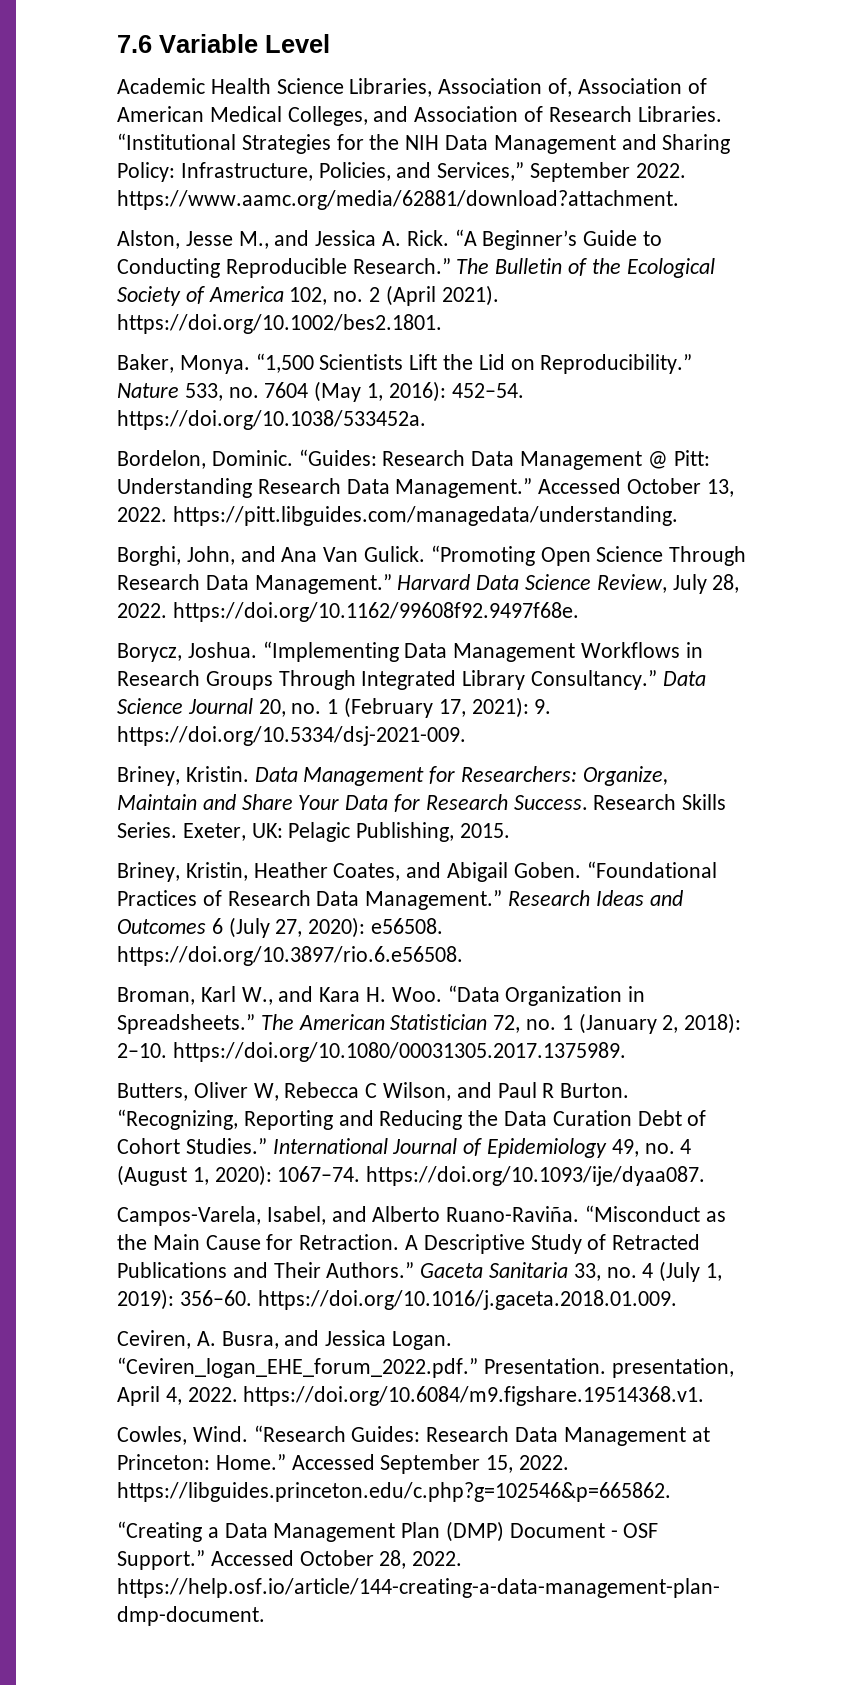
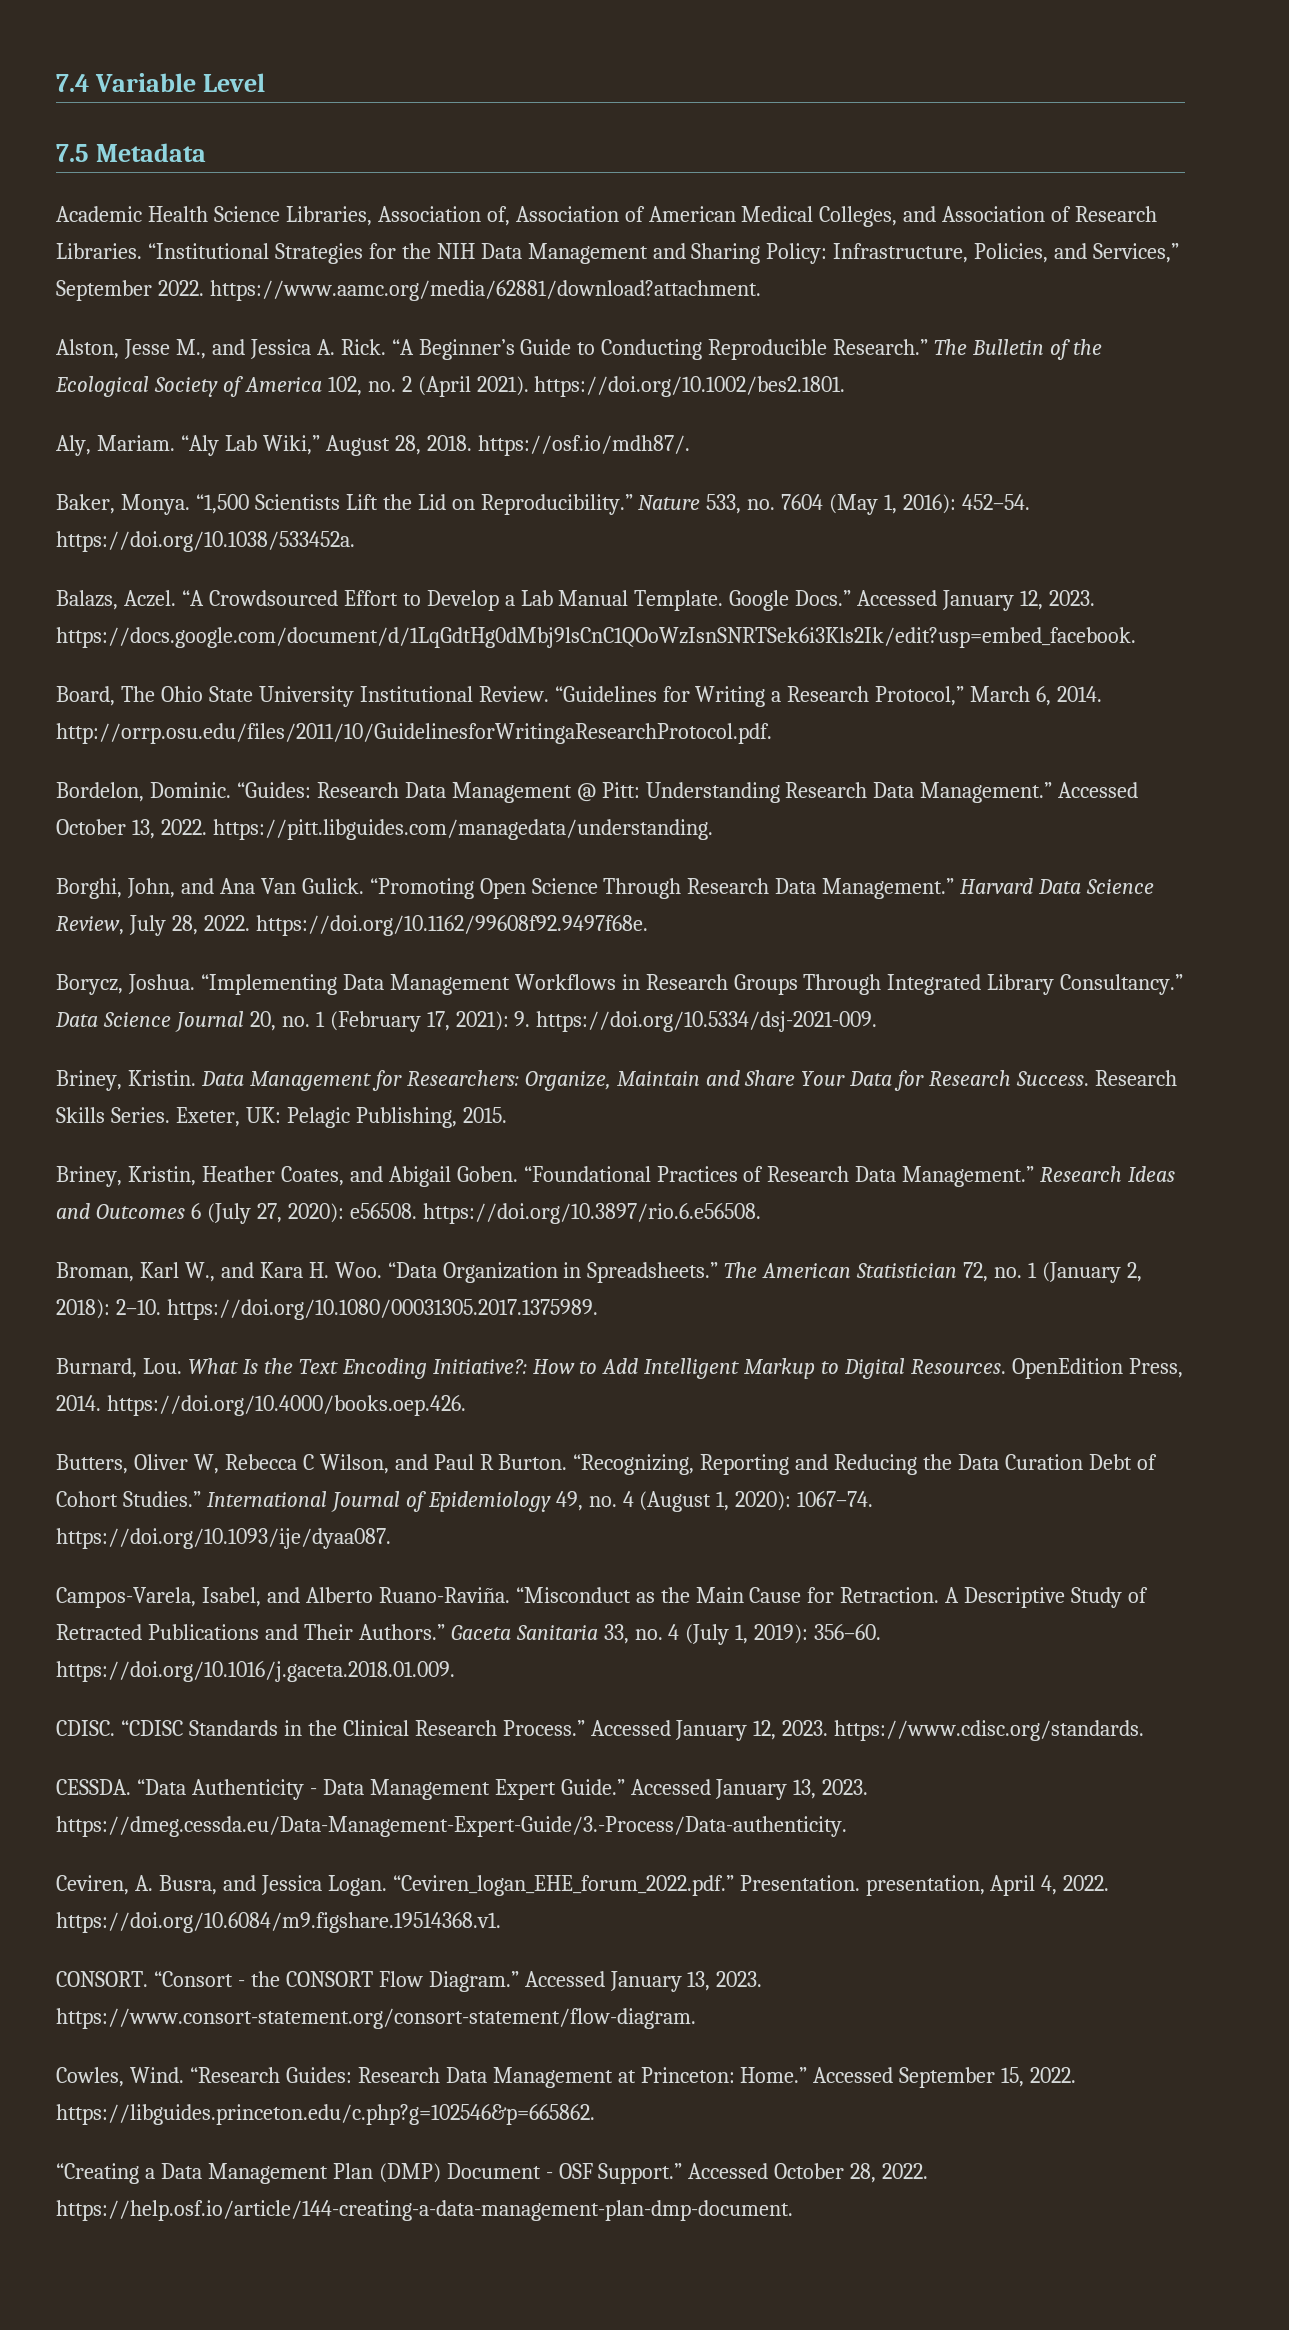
[117,35,152,53] 7.6 -> [56,74,89,92] 7.4
(330, 43) none -> [56,143,206,162] // 7.5 Metadata
(442, 324) none -> [56,435,690,456] // Aly, Mariam. “Aly Lab Wiki,” August 28, 2018. https://osf.io/mdh87/.
(426, 420) none -> [56,590,1096,611] [56,627,1136,648] [56,686,1103,707] [56,723,772,744] // Balazs, Aczel. “A Crowdsourced Effort to Develop a Lab Manual Template. Google Docs.” Accessed January 12, 2023. https://docs.google.com/document/d/1LqGdtHg0dMbj9lsCnC1QOoWzIsnSNRTSek6i3Kls2Ik/edit?usp=embed_facebook. // Board, The Ohio State University Institutional Review. “Guidelines for Writing a Research Protocol,” March 6, 2014. http://orrp.osu.edu/files/2011/10/GuidelinesforWritingaResearchProtocol.pdf.
(626, 1052) none -> [56,1358,1183,1379] [56,1395,466,1416] // Burnard, Lou. What Is the Text Encoding Initiative?: How to Add Intelligent Markup to Digital Resources. OpenEdition Press, 2014. https://doi.org/10.4000/books.oep.426.
(677, 1300) none -> [56,1720,1145,1741] [56,1779,869,1800] [56,1816,847,1837] // CDISC. “CDISC Standards in the Clinical Research Process.” Accessed January 12, 2023. https://www.cdisc.org/standards. // CESSDA. “Data Authenticity - Data Management Expert Guide.” Accessed January 13, 2023. https://dmeg.cessda.eu/Data-Management-Expert-Guide/3.-Process/Data-authenticity.
(705, 1396) none -> [56,1971,763,1992] [56,2008,696,2029] // CONSORT. “Consort - the CONSORT Flow Diagram.” Accessed January 13, 2023. https://www.consort-statement.org/consort-statement/flow-diagram.

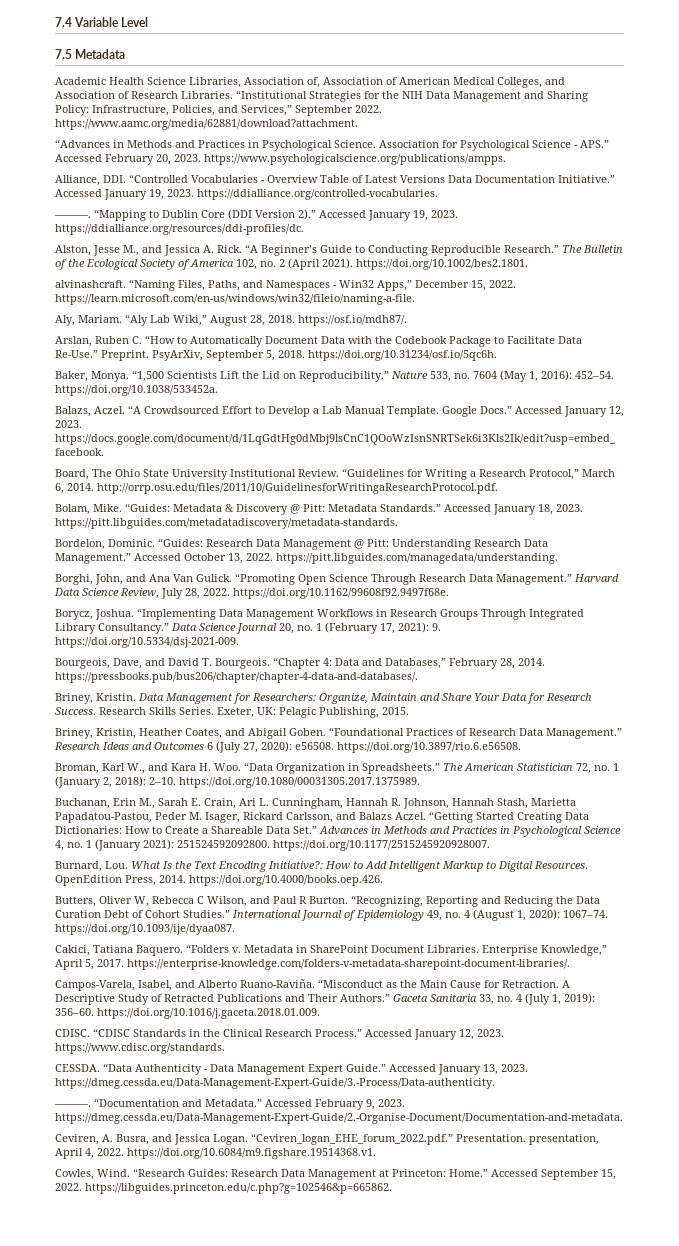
(761, 290) none -> [55,139,609,151] [55,154,506,165] [55,174,615,186] [55,189,438,200] [54,209,458,221] [55,224,304,235] // “Advances in Methods and Practices in Psychological Science. Association for Psychological Science - APS.” Accessed February 20, 2023. https://www.psychologicalscience.org/publications/ampps. // Alliance, DDI. “Controlled Vocabularies - Overview Table of Latest Versions Data Documentation Initiative.” Accessed January 19, 2023. https://ddialliance.org/controlled-vocabularies. // ———. “Mapping to Dublin Core (DDI Version 2).” Accessed January 19, 2023. https://ddialliance.org/resources/ddi-profiles/dc.
(846, 386) none -> [55,279,516,291] [55,294,415,305] // alvinashcraft. “Naming Files, Paths, and Namespaces - Win32 Apps,” December 15, 2022. https://learn.microsoft.com/en-us/windows/win32/fileio/naming-a-file.
(690, 445) none -> [55,335,582,347] [55,350,497,361] // Arslan, Ruben C. “How to Automatically Document Data with the Codebook Package to Facilitate Data Re-Use.” Preprint. PsyArXiv, September 5, 2018. https://doi.org/10.31234/osf.io/5qc6h.
(772, 733) none -> [55,503,583,515] [55,518,398,529] // Bolam, Mike. “Guides: Metadata & Discovery @ Pitt: Metadata Standards.” Accessed January 18, 2023. https://pitt.libguides.com/metadatadiscovery/metadata-standards.
(878, 1021) none -> [55,657,545,669] [55,672,418,683] // Bourgeois, Dave, and David T. Bourgeois. “Chapter 4: Data and Databases,” February 28, 2014. https://pressbooks.pub/bus206/chapter/chapter-4-data-and-databases/.
(598, 1309) none -> [55,798,576,809] [55,811,589,823] [55,826,621,837] [55,839,490,851] // Buchanan, Erin M., Sarah E. Crain, Ari L. Cunningham, Hannah R. Johnson, Hannah Stash, Marietta Papadatou-Pastou, Peder M. Isager, Rickard Carlsson, and Balazs Aczel. “Getting Started Creating Data Dictionaries: How to Create a Shareable Data Set.” Advances in Methods and Practices in Psychological Science 4, no. 1 (January 2021): 251524592092800. https://doi.org/10.1177/2515245920928007.
(391, 1538) none -> [55,944,607,956] [55,959,570,970] // Cakici, Tatiana Baquero. “Folders v. Metadata in SharePoint Document Libraries. Enterprise Knowledge,” April 5, 2017. https://enterprise-knowledge.com/folders-v-metadata-sharepoint-document-libraries/.
(847, 1826) none -> [54,1098,405,1110] [55,1113,623,1124] // ———. “Documentation and Metadata.” Accessed February 9, 2023. https://dmeg.cessda.eu/Data-Management-Expert-Guide/2.-Organise-Document/Documentation-and-metadata.
[56,1971,763,1992] [56,2008,696,2029] // CONSORT. “Consort - the CONSORT Flow Diagram.” Accessed January 13, 2023. https://www.consort-statement.org/consort-statement/flow-diagram. -> (376, 1153) none
[56,2163,929,2184] [56,2200,793,2221] // “Creating a Data Management Plan (DMP) Document - OSF Support.” Accessed October 28, 2022. https://help.osf.io/article/144-creating-a-data-management-plan-dmp-document. -> (392, 1188) none

